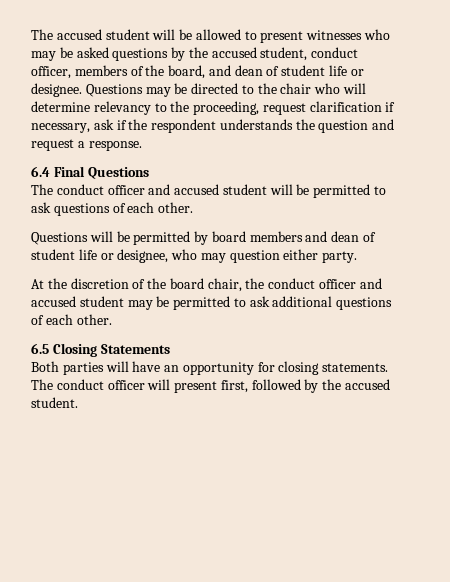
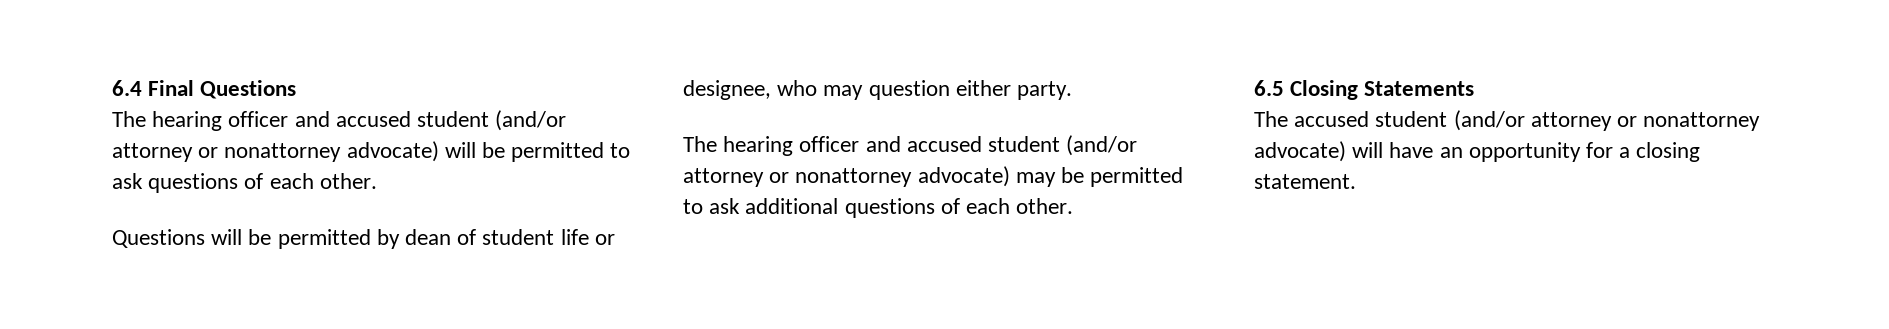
[31,29,391,43] [31,47,359,61] [31,65,364,79] [31,83,367,97] [31,101,396,115] [31,119,395,133] [31,139,142,151] The accused student will be allowed to present witnesses who may be asked questions by the accused student, conduct officer, members of the board, and dean of student life or designee. Questions may be directed to the chair who will determine relevancy to the proceeding, request clarification if necessary, ask if the respondent understands the question and request a response. // -> (112, 88) none
[56,184,267,195] conduct officer and accused student -> [152,110,567,131] [112,141,439,162] hearing officer and accused student (and/or attorney or nonattorney advocate)
[211,231,328,242] board members and -> (400, 239) none
[31,278,382,292] [31,296,124,307] At the discretion of the board chair, the conduct officer and accused student -> [683,135,1138,156] [683,166,1010,187] The hearing officer and accused student (and/or attorney or nonattorney advocate)
[31,361,104,375] Both parties -> [1254,110,1761,131] [1254,141,1346,162] The accused student (and/or attorney or nonattorney advocate)
[278,361,389,375] [31,379,391,393] [31,397,78,408] closing statements. The conduct officer will present first, followed by the accused student. -> [1619,142,1701,162] [1254,174,1356,189] a closing statement.

